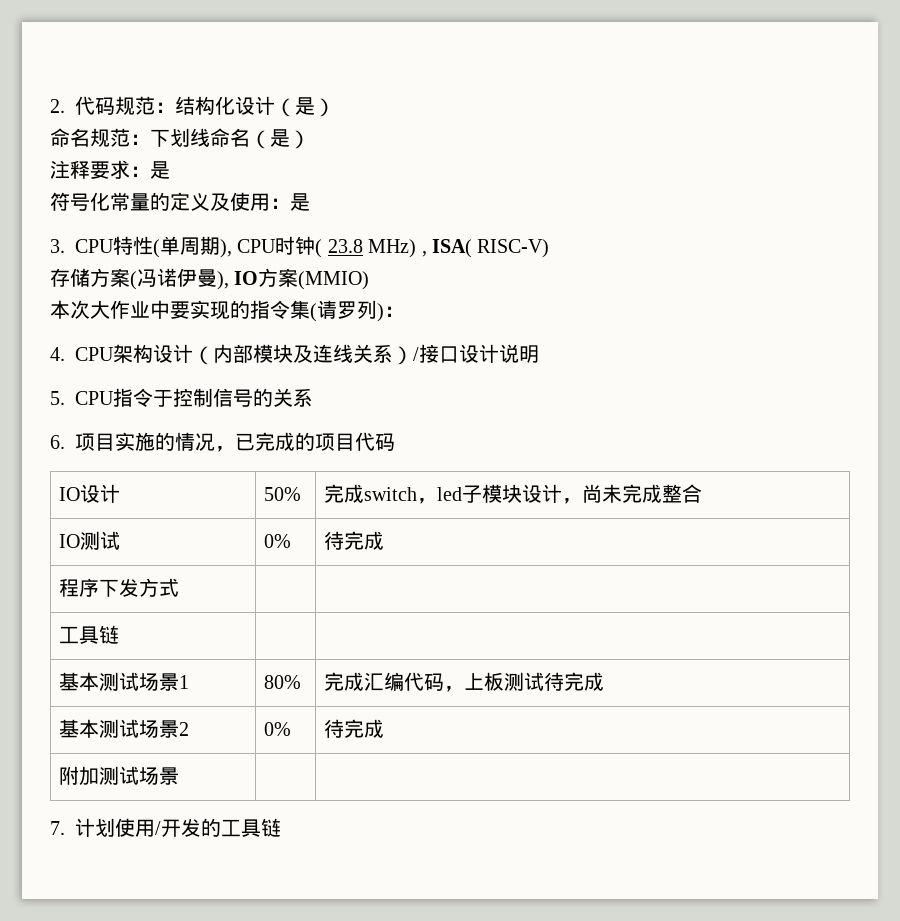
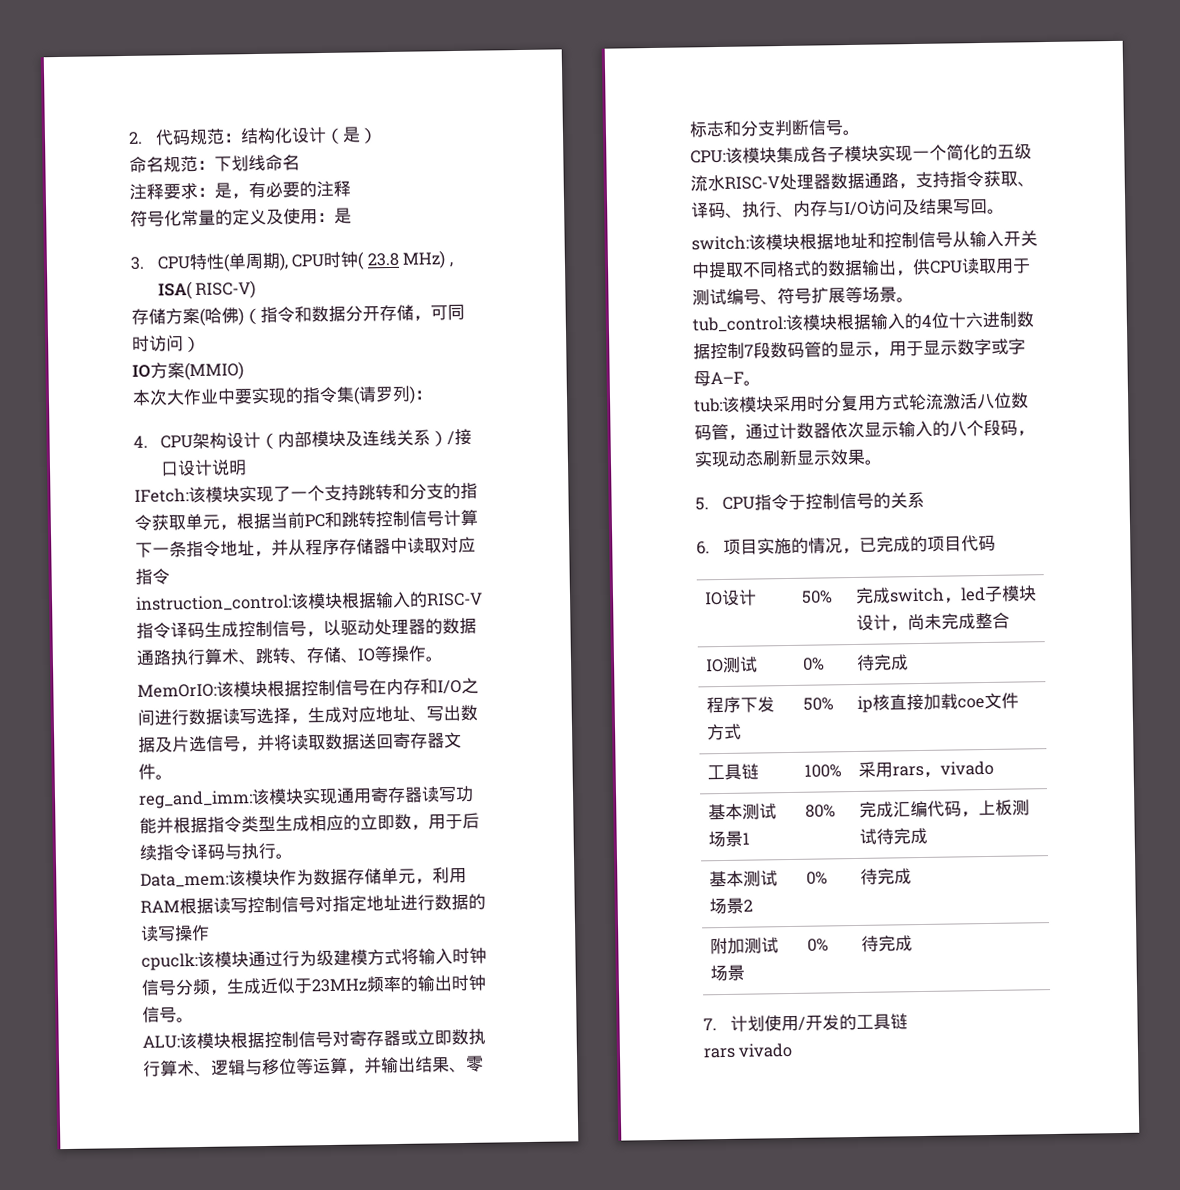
[250,129,310,149] （是） -> (300, 162) none
(170, 170) none -> [231,180,351,200] ，有必要的注释
[137,268,229,290] 冯诺伊曼), -> [204,303,465,326] [132,335,201,353] 哈佛)（指令和数据分开存储，可同时访问） //
(539, 354) none -> [134,482,478,504] [134,509,478,531] [135,536,476,558] [135,568,170,585] [135,591,483,612] [136,617,477,639] [136,645,443,666] [137,677,479,698] [137,704,478,726] [138,731,462,753] [138,763,173,780] [138,785,474,809] [139,812,480,834] [139,842,293,861] [140,867,467,888] [140,893,486,915] [140,924,210,942] [141,947,487,971] [141,974,486,996] [142,1006,194,1023] [142,1028,486,1050] [143,1055,484,1077] [689,119,861,138] [690,143,1032,164] [690,170,1035,192] [691,198,1005,219] [691,230,1038,251] [691,257,1031,279] [692,286,914,306] [692,311,1034,333] [693,338,1026,360] [693,370,761,387] [694,392,1029,413] [694,419,1035,441] [694,448,883,468] // IFetch:该模块实现了一个支持跳转和分支的指令获取单元，根据当前PC和跳转控制信号计算下一条指令地址，并从程序存储器中读取对应指令 // instruction_control:该模块根据输入的RISC-V指令译码生成控制信号，以驱动处理器的数据通路执行算术、跳转、存储、IO等操作。 // MemOrIO:该模块根据控制信号在内存和I/O之间进行数据读写选择，生成对应地址、写出数据及片选信号，并将读取数据送回寄存器文件。 // reg_and_imm:该模块实现通用寄存器读写功能并根据指令类型生成相应的立即数，用于后续指令译码与执行。 // Data_mem:该模块作为数据存储单元，利用RAM根据读写控制信号对指定地址进行数据的读写操作 // cpuclk:该模块通过行为级建模方式将输入时钟信号分频，生成近似于23MHz频率的输出时钟信号。 // ALU:该模块根据控制信号对寄存器或立即数执行算术、逻辑与移位等运算，并输出结果、零标志和分支判断信号。 // CPU:该模块集成各子模块实现一个简化的五级流水RISC-V处理器数据通路，支持指令获取、译码、执行、内存与I/O访问及结果写回。 // switch:该模块根据地址和控制信号从输入开关中提取不同格式的数据输出，供CPU读取用于测试编号、符号扩展等场景。 // tub_control:该模块根据输入的4位十六进制数据控制7段数码管的显示，用于显示数字或字母A–F。 // tub:该模块采用时分复用方式轮流激活八位数码管，通过计数器依次显示输入的八个段码，实现动态刷新显示效果。
[58,625,119,644] | // 工具链 | | -> [802,697,834,711] [856,692,1019,713] [706,763,759,780] [803,764,842,778] [857,760,994,778] 50% | ip核直接加载coe文件 // 工具链 | 100% | 采用rars，vivado
(179, 776) | -> [806,938,829,952] [860,935,913,952] 0% | 待完成
(281, 827) none -> [703,1042,794,1059] // rars vivado

